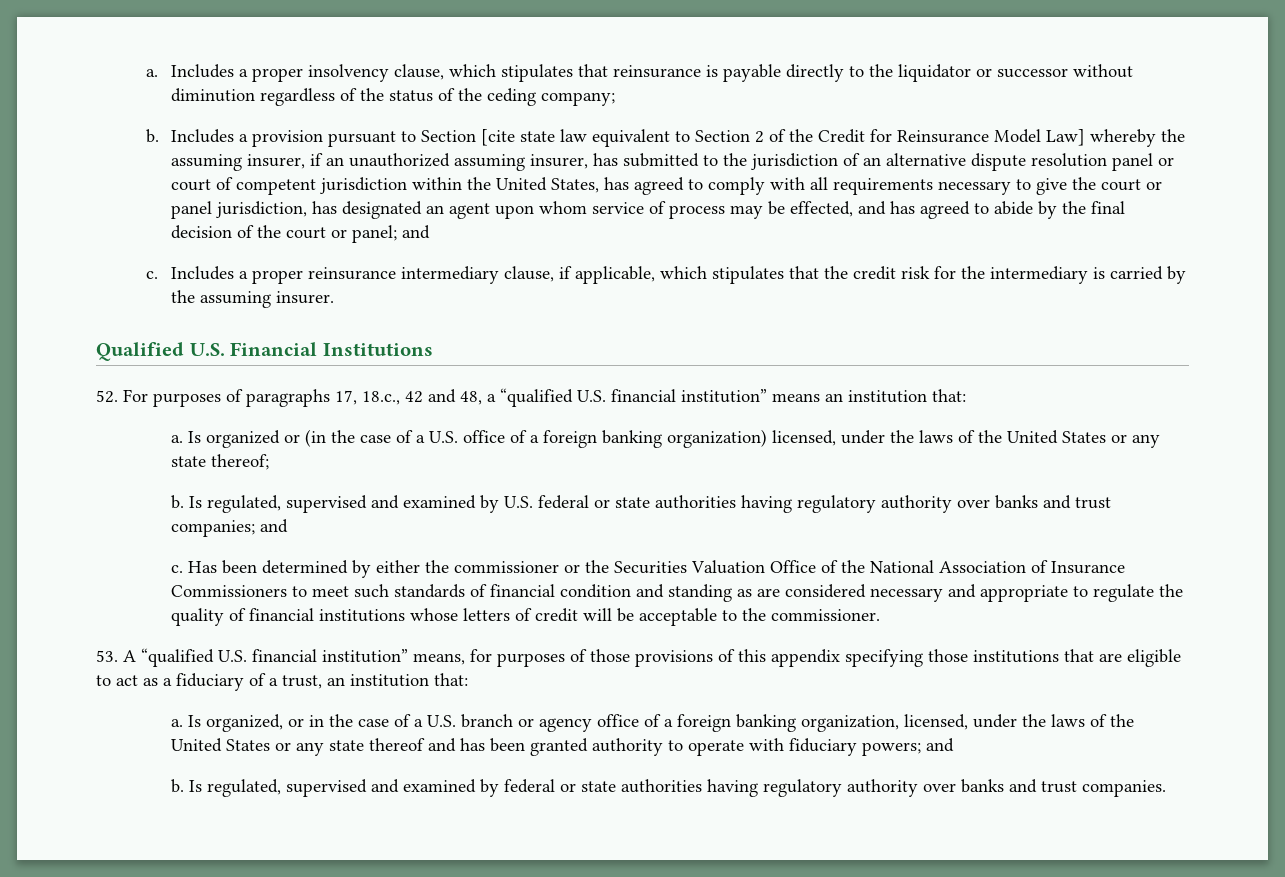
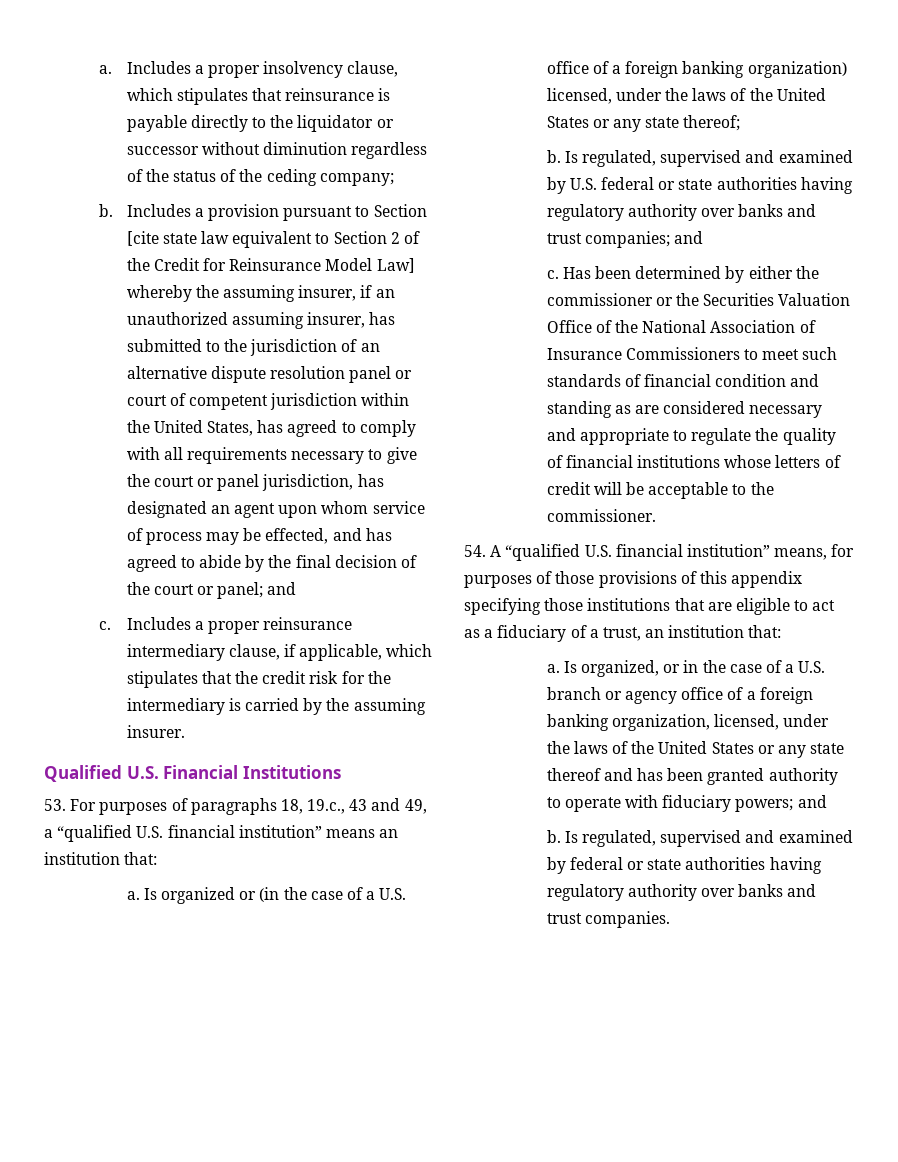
[96,390,118,403] 52. -> [44,799,66,811] 53.
[335,389,482,405] 17, 18.c., 42 and 48, -> [280,798,427,814] 18, 19.c., 43 and 49,
[96,650,118,662] 53. -> [464,545,486,557] 54.

